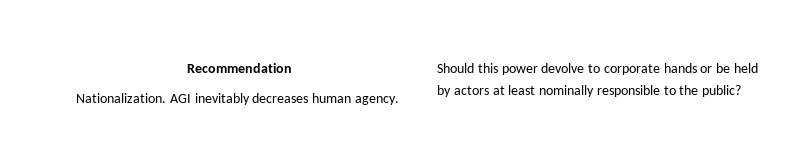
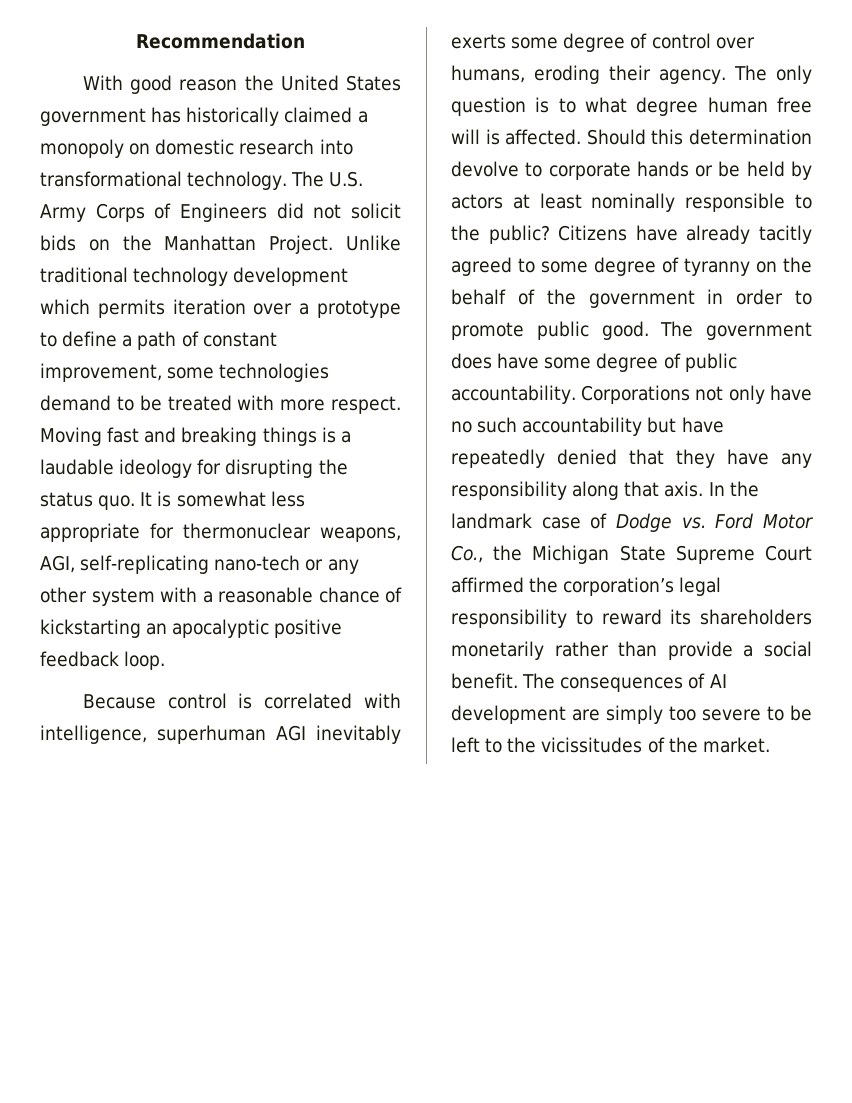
[76,93,399,105] Nationalization. AGI inevitably decreases human agency. -> [82,75,402,94] [40,107,368,126] [40,139,353,158] [40,171,364,190] [40,203,401,222] [40,235,402,254] [40,267,349,286] [40,299,402,318] [40,331,277,350] [40,363,330,382] [40,395,402,414] [40,427,351,446] [40,459,348,478] [40,491,305,510] [40,523,401,542] [40,555,359,574] [40,587,402,606] [40,619,343,638] [40,651,166,670] [82,693,402,709] [40,725,401,744] [451,33,755,52] [451,65,812,84] [451,97,812,116] [451,129,582,145] With good reason the United States government has historically claimed a monopoly on domestic research into transformational technology. The U.S. Army Corps of Engineers did not solicit bids on the Manhattan Project. Unlike traditional technology development which permits iteration over a prototype to define a path of constant improvement, some technologies demand to be treated with more respect. Moving fast and breaking things is a laudable ideology for disrupting the status quo. It is somewhat less appropriate for thermonuclear weapons, AGI, self-replicating nano-tech or any other system with a reasonable chance of kickstarting an apocalyptic positive feedback loop. // Because control is correlated with intelligence, superhuman AGI inevitably exerts some degree of control over humans, eroding their agency. The only question is to what degree human free will is affected.
[501,66,538,75] power -> [689,129,812,145] determination
(742, 91) none -> [558,225,812,244] [451,257,812,276] [451,289,812,308] [451,321,812,340] [451,353,737,372] [451,385,812,404] [451,417,724,436] [451,449,812,468] [451,481,759,500] [451,513,813,532] [451,545,812,564] [451,577,722,596] [451,609,812,628] [451,641,812,660] [451,673,727,692] [451,705,812,724] [451,737,770,753] Citizens have already tacitly agreed to some degree of tyranny on the behalf of the government in order to promote public good. The government does have some degree of public accountability. Corporations not only have no such accountability but have repeatedly denied that they have any responsibility along that axis. In the landmark case of Dodge vs. Ford Motor Co., the Michigan State Supreme Court affirmed the corporation’s legal responsibility to reward its shareholders monetarily rather than provide a social benefit. The consequences of AI development are simply too severe to be left to the vicissitudes of the market.

